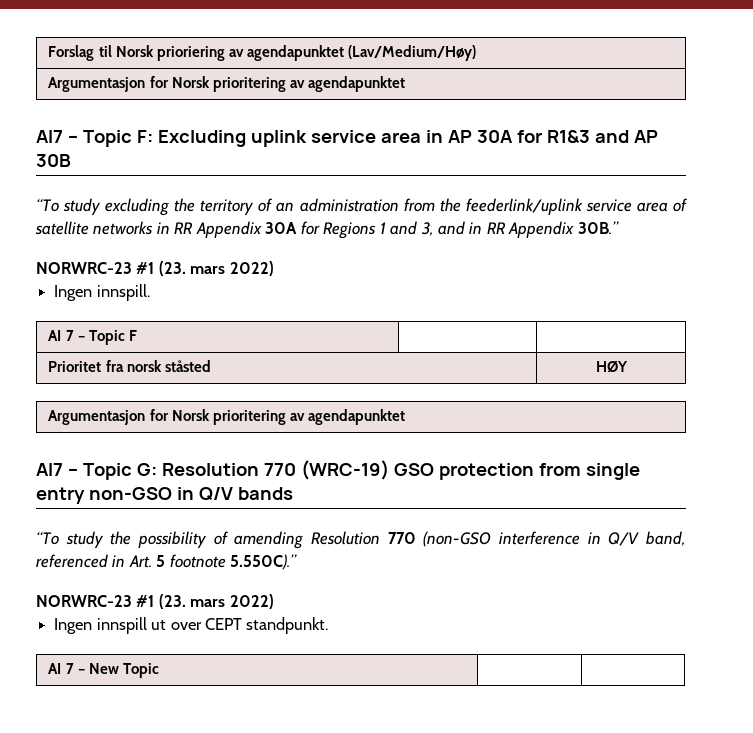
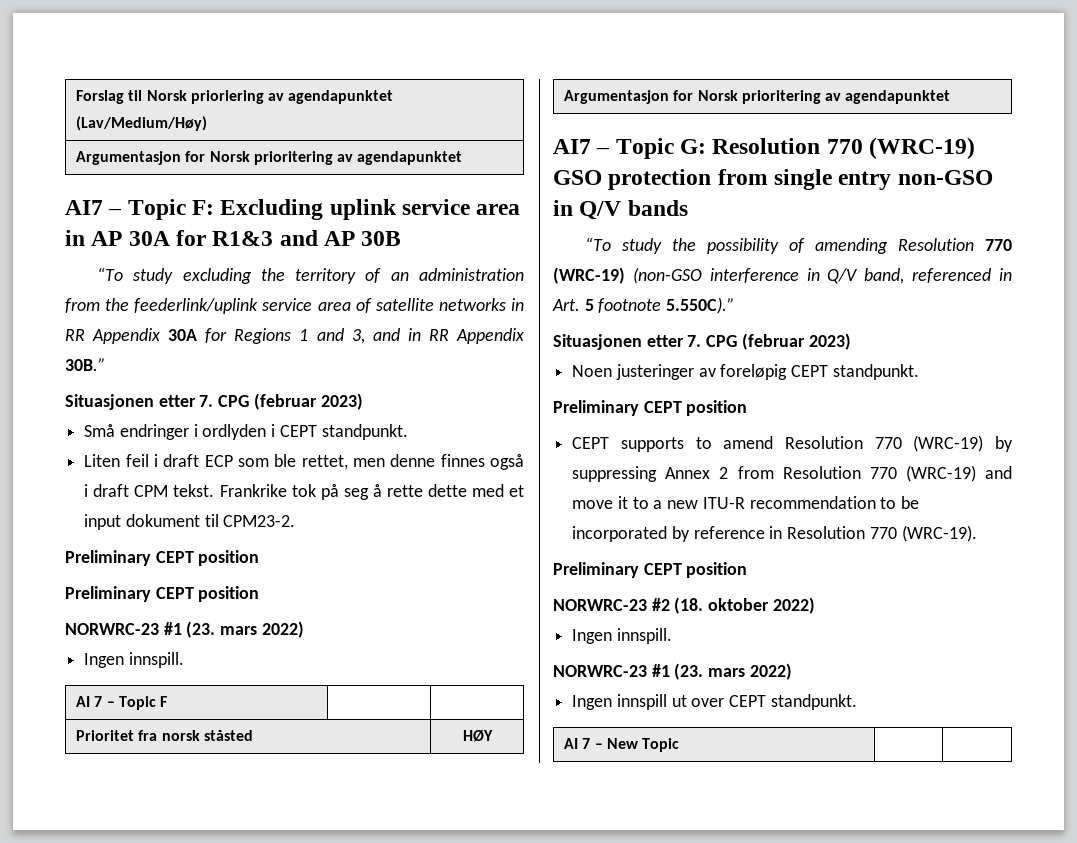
(619, 227) none -> [65,393,363,410] [84,424,408,440] [84,454,524,470] [84,484,524,500] [84,514,296,530] [65,550,260,566] [65,586,260,602] // Situasjonen etter 7. CPG (februar 2023) // Små endringer i ordlyden i CEPT standpunkt. // Liten feil i draft ECP som ble rettet, men denne finnes også i draft CPM tekst. Frankrike tok på seg å rette dette med et input dokument til CPM23-2. // Preliminary CEPT position // Preliminary CEPT position
(416, 538) none -> [553,267,625,284] (WRC-19)
(298, 562) none -> [553,333,851,350] [572,364,919,380] [553,400,748,416] [572,435,1014,452] [572,465,1012,482] [572,496,920,509] [572,525,977,542] [553,562,748,578] [553,597,815,614] [572,628,672,644] // Situasjonen etter 7. CPG (februar 2023) // Noen justeringer av foreløpig CEPT standpunkt. // Preliminary CEPT position // CEPT supports to amend Resolution 770 (WRC-19) by suppressing Annex 2 from Resolution 770 (WRC-19) and move it to a new ITU-R recommendation to be incorporated by reference in Resolution 770 (WRC-19). // Preliminary CEPT position // NORWRC-23 #2 (18. oktober 2022) // Ingen innspill.

